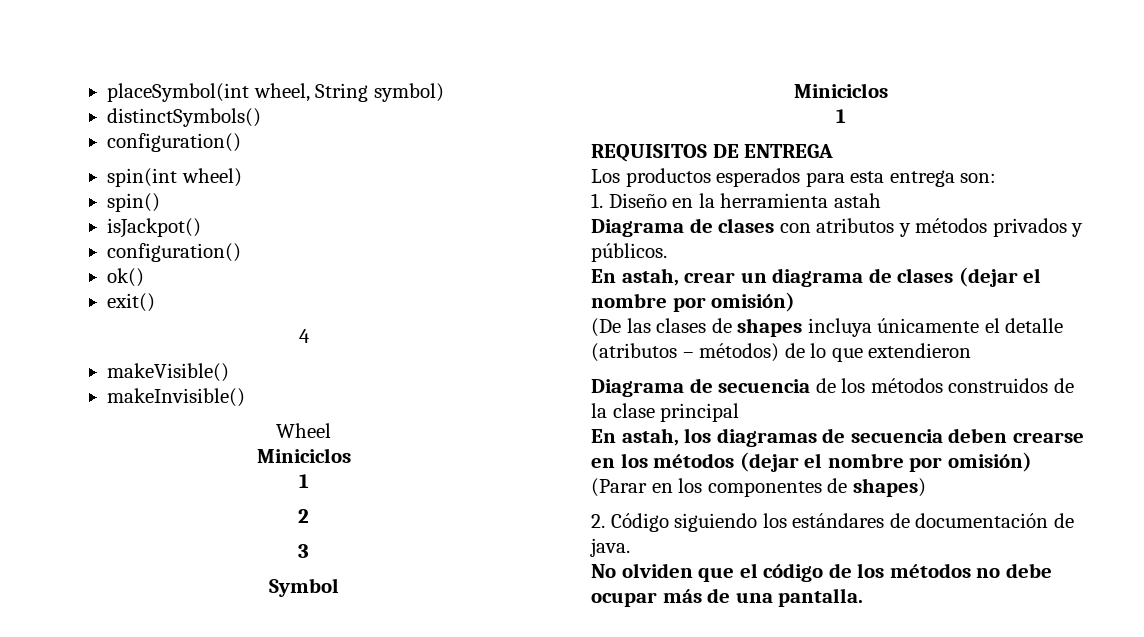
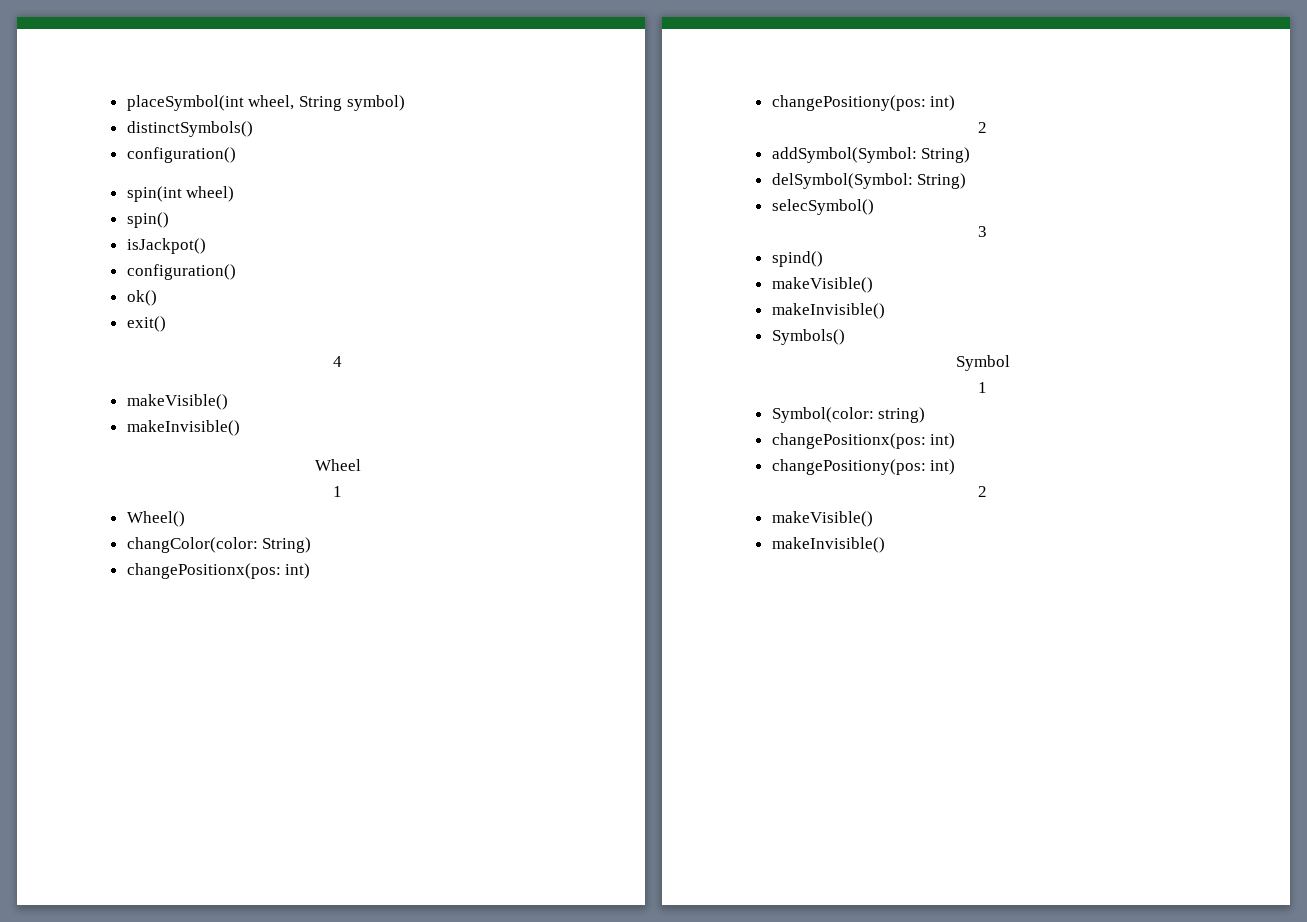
[256,448,351,463] [298,474,309,488] [298,509,309,523] [298,544,309,558] [268,578,339,597] [793,83,888,98] [835,109,846,123] [591,144,834,162] [591,168,997,187] [591,193,881,208] [591,218,1084,237] [591,243,667,262] [591,267,1042,287] [591,292,796,312] [591,318,1064,337] [591,343,972,362] [591,378,1074,397] [591,403,740,422] [591,428,1084,447] [591,452,1032,472] [591,478,926,497] [591,513,1074,532] [590,538,630,557] [591,563,1052,582] [591,588,864,607] Miniciclos // 1 // 2 // 3 // Symbol // Miniciclos // 1 // REQUISITOS DE ENTREGA // Los productos esperados para esta entrega son: // 1. Diseño en la herramienta astah // Diagrama de clases con atributos y métodos privados y públicos. // En astah, crear un diagrama de clases (dejar el nombre por omisión) // (De las clases de shapes incluya únicamente el detalle (atributos – métodos) de lo que extendieron // Diagrama de secuencia de los métodos construidos de la clase principal // En astah, los diagramas de secuencia deben crearse en los métodos (dejar el nombre por omisión) (Parar en los componentes de shapes) // 2. Código siguiendo los estándares de documentación de java. // No olviden que el código de los métodos no debe ocupar más de una pantalla. -> [333,486,342,497] [126,511,185,527] [126,537,312,553] [126,563,311,579] [771,95,956,111] [978,122,987,133] [771,147,971,163] [771,173,967,189] [771,199,874,215] [978,226,987,237] [771,251,823,267] [771,277,873,293] [771,303,885,319] [771,329,845,345] [955,355,1010,371] [978,382,987,393] [771,407,926,423] [771,433,956,449] [771,459,956,475] [978,486,987,497] [771,511,873,527] [771,537,885,553] 1 // Wheel() // changColor(color: String) // changePositionx(pos: int) // changePositiony(pos: int) // 2 // addSymbol(Symbol: String) // delSymbol(Symbol: String) // selecSymbol() // 3 // spind() // makeVisible() // makeInvisible() // Symbols() // Symbol // 1 // Symbol(color: string) // changePositionx(pos: int) // changePositiony(pos: int) // 2 // makeVisible() // makeInvisible()

